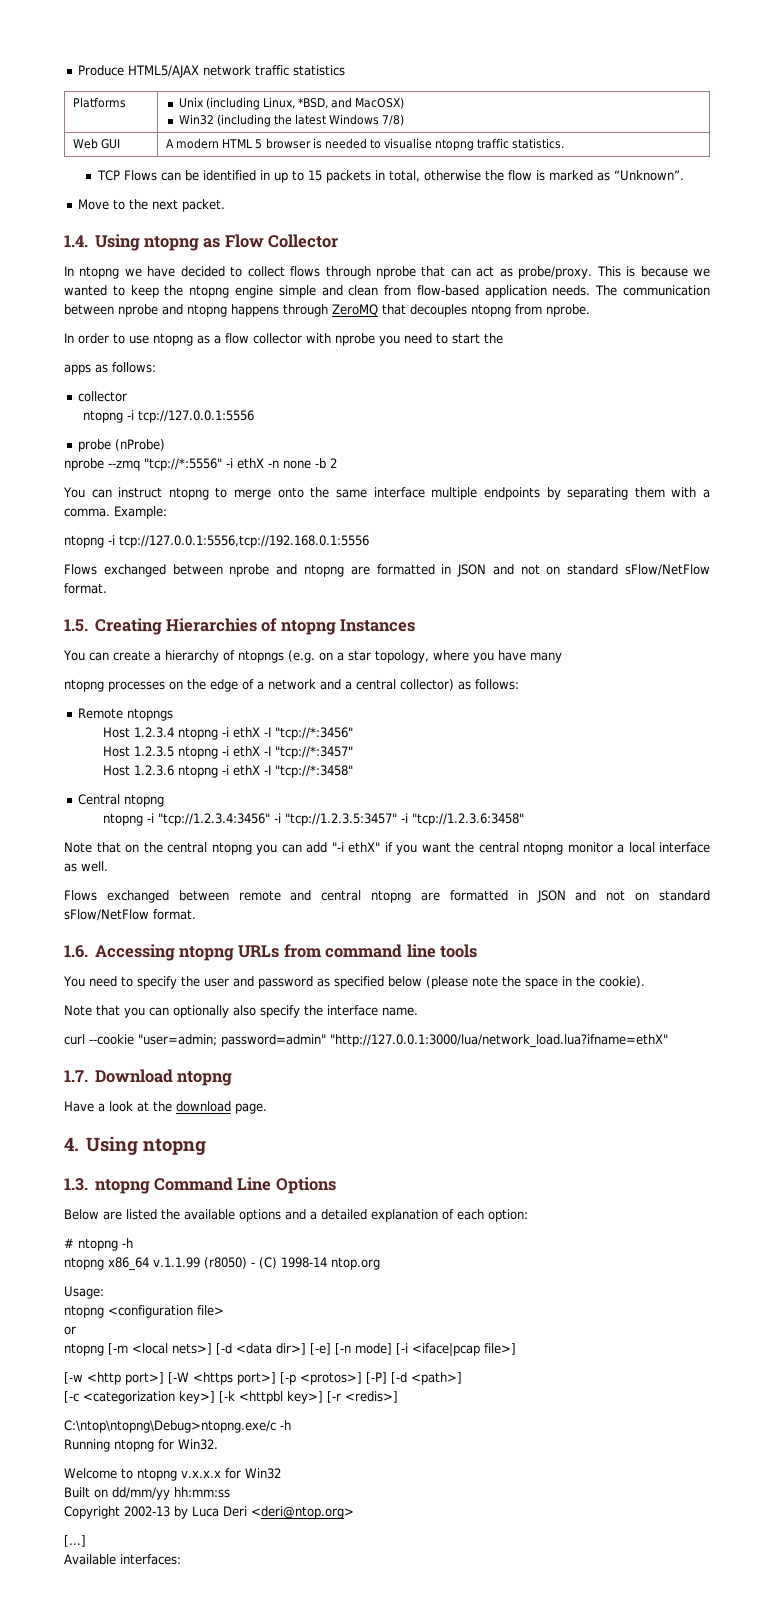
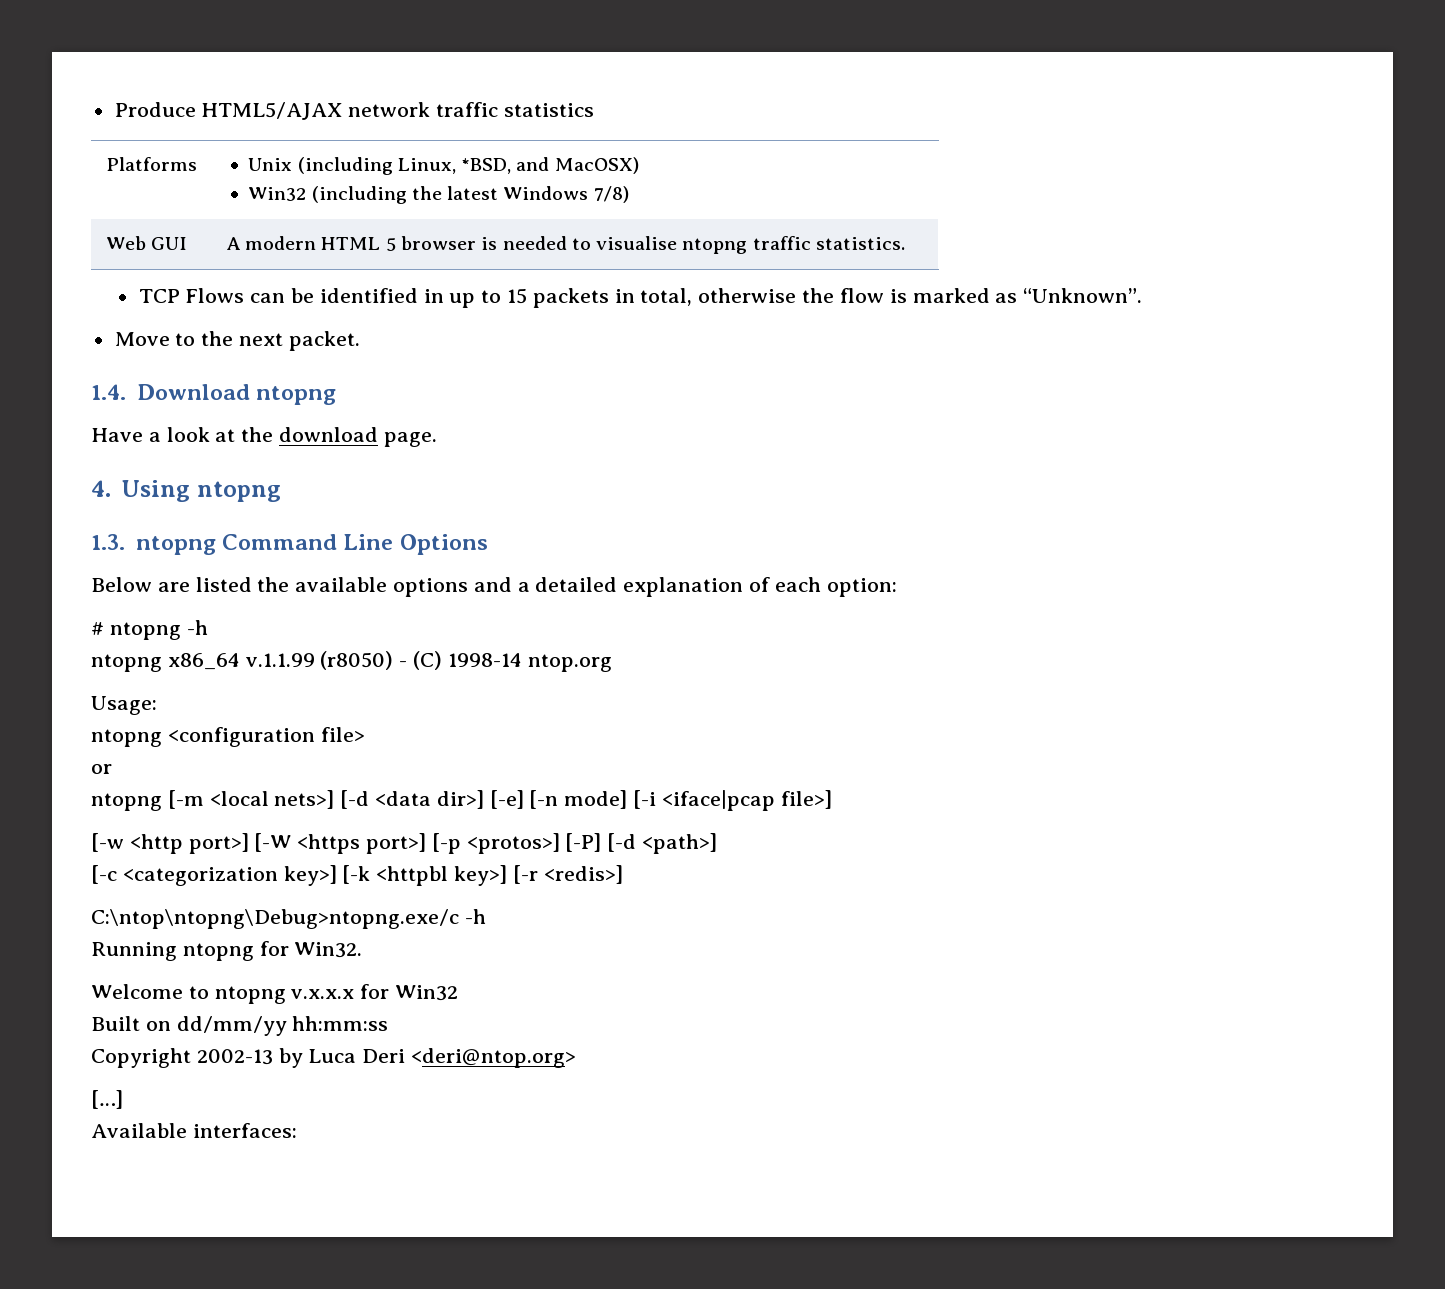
[94,234,339,251] [64,266,710,279] [64,285,710,298] [64,304,590,317] [64,333,503,346] [64,362,156,375] [78,391,128,402] [83,410,255,423] [78,439,166,452] [64,458,337,471] [63,487,710,500] [64,506,167,519] [64,535,369,548] [64,564,710,577] [64,583,107,594] [64,618,416,635] [63,650,562,663] [64,679,519,692] [78,708,174,721] [102,727,353,740] [102,746,353,759] [102,765,353,778] [78,794,165,807] [102,813,524,826] [64,842,710,855] [64,861,108,872] [64,890,710,903] [64,909,196,921] [64,944,478,961] [63,976,645,989] [64,1005,418,1018] [64,1034,668,1048] [64,1070,88,1082] Using ntopng as Flow Collector // In ntopng we have decided to collect flows through nprobe that can act as probe/proxy. This is because we wanted to keep the ntopng engine simple and clean from flow-based application needs. The communication between nprobe and ntopng happens through ZeroMQ that decouples ntopng from nprobe. // In order to use ntopng as a flow collector with nprobe you need to start the // apps as follows: // collector // ntopng -i tcp://127.0.0.1:5556 // probe (nProbe) // nprobe --zmq "tcp://*:5556" -i ethX -n none -b 2 // You can instruct ntopng to merge onto the same interface multiple endpoints by separating them with a comma. Example: // ntopng -i tcp://127.0.0.1:5556,tcp://192.168.0.1:5556 // Flows exchanged between nprobe and ntopng are formatted in JSON and not on standard sFlow/NetFlow format. // 1.5. Creating Hierarchies of ntopng Instances // You can create a hierarchy of ntopngs (e.g. on a star topology, where you have many // ntopng processes on the edge of a network and a central collector) as follows: // Remote ntopngs // Host 1.2.3.4 ntopng -i ethX -I "tcp://*:3456" // Host 1.2.3.5 ntopng -i ethX -I "tcp://*:3457" // Host 1.2.3.6 ntopng -i ethX -I "tcp://*:3458" // Central ntopng // ntopng -i "tcp://1.2.3.4:3456" -i "tcp://1.2.3.5:3457" -i "tcp://1.2.3.6:3458" // Note that on the central ntopng you can add "-i ethX" if you want the central ntopng monitor a local interface as well. // Flows exchanged between remote and central ntopng are formatted in JSON and not on standard sFlow/NetFlow format. // 1.6. Accessing ntopng URLs from command line tools // You need to specify the user and password as specified below (please note the space in the cookie). // Note that you can optionally also specify the interface name. // curl --cookie "user=admin; password=admin" "http://127.0.0.1:3000/lua/network_load.lua?ifname=ethX" // 1.7. -> (126, 392) none

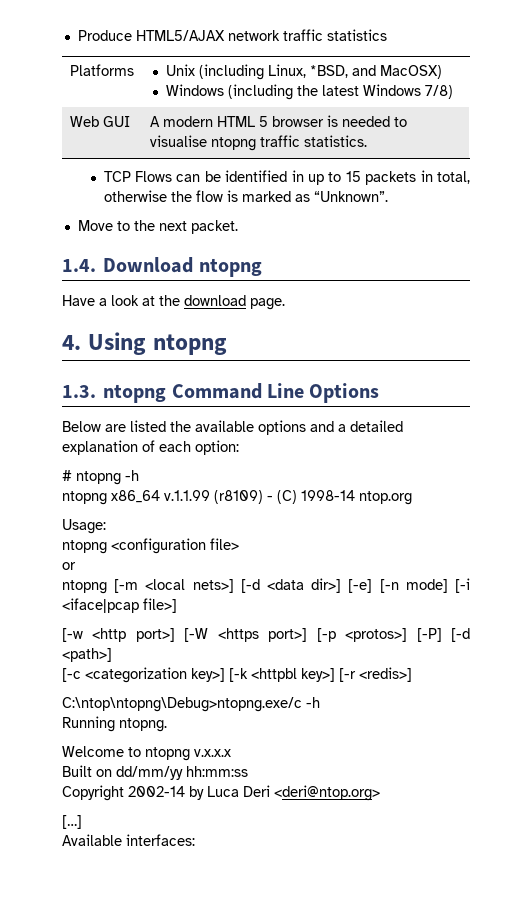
[248,187,307,201] Win32 -> [165,84,224,96] Windows
[320,651,394,670] (r8050) -> [214,490,263,504] (r8109)
[182,941,363,961] ntopng for Win32. -> [119,718,167,732] ntopng.
[360,984,458,1001] for Win32 -> (231, 753) none
[196,1049,273,1065] 2002-13 -> [128,786,185,797] 2002-14

